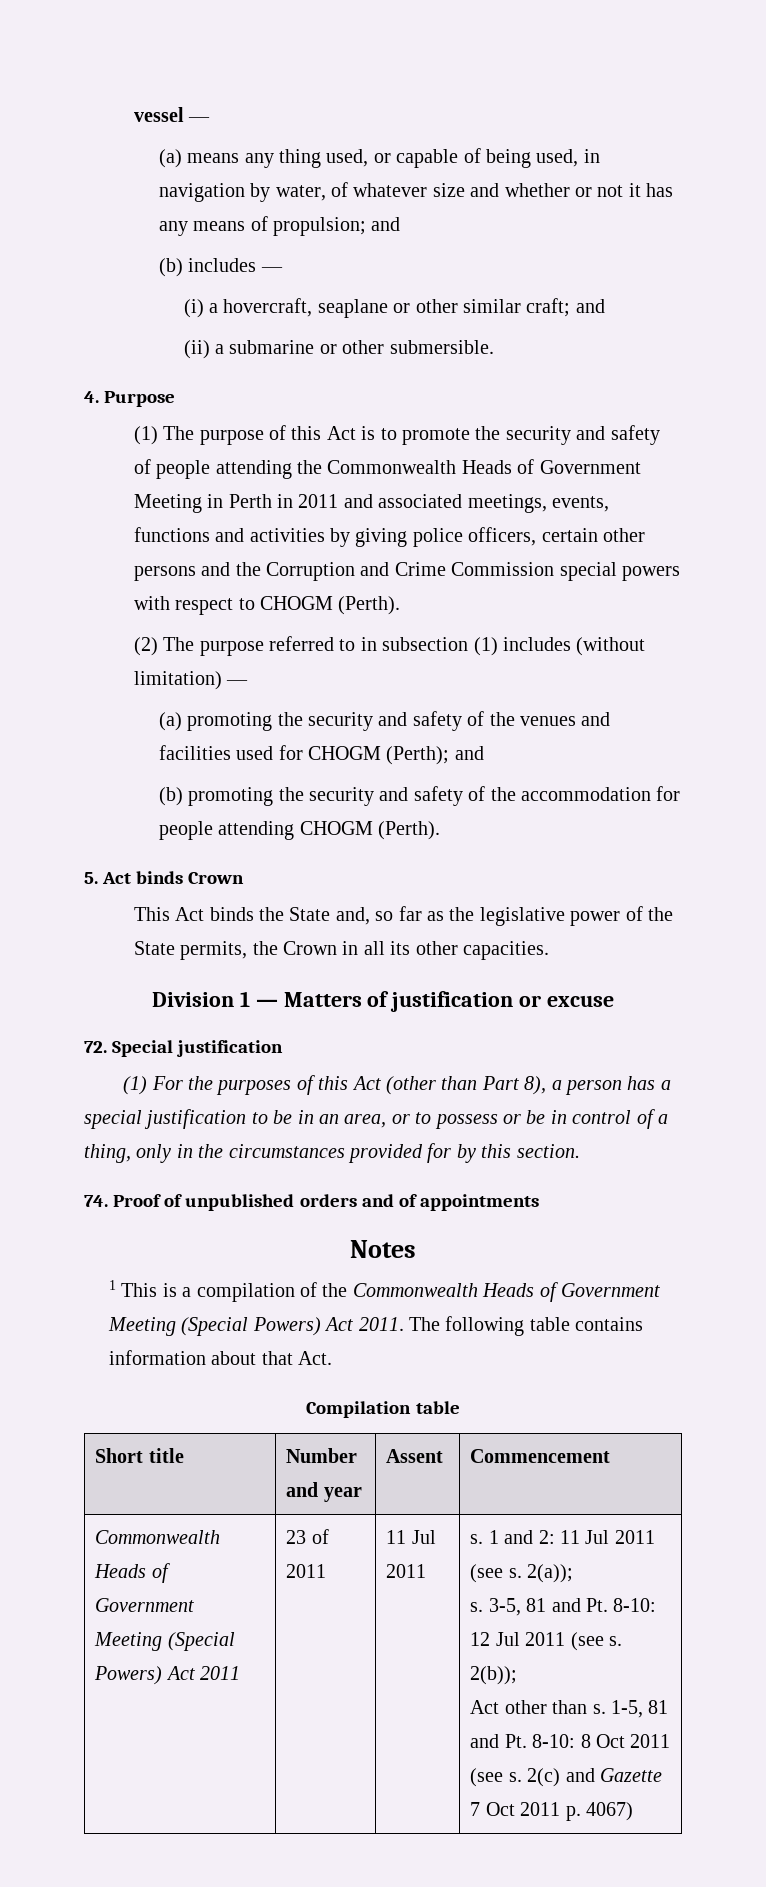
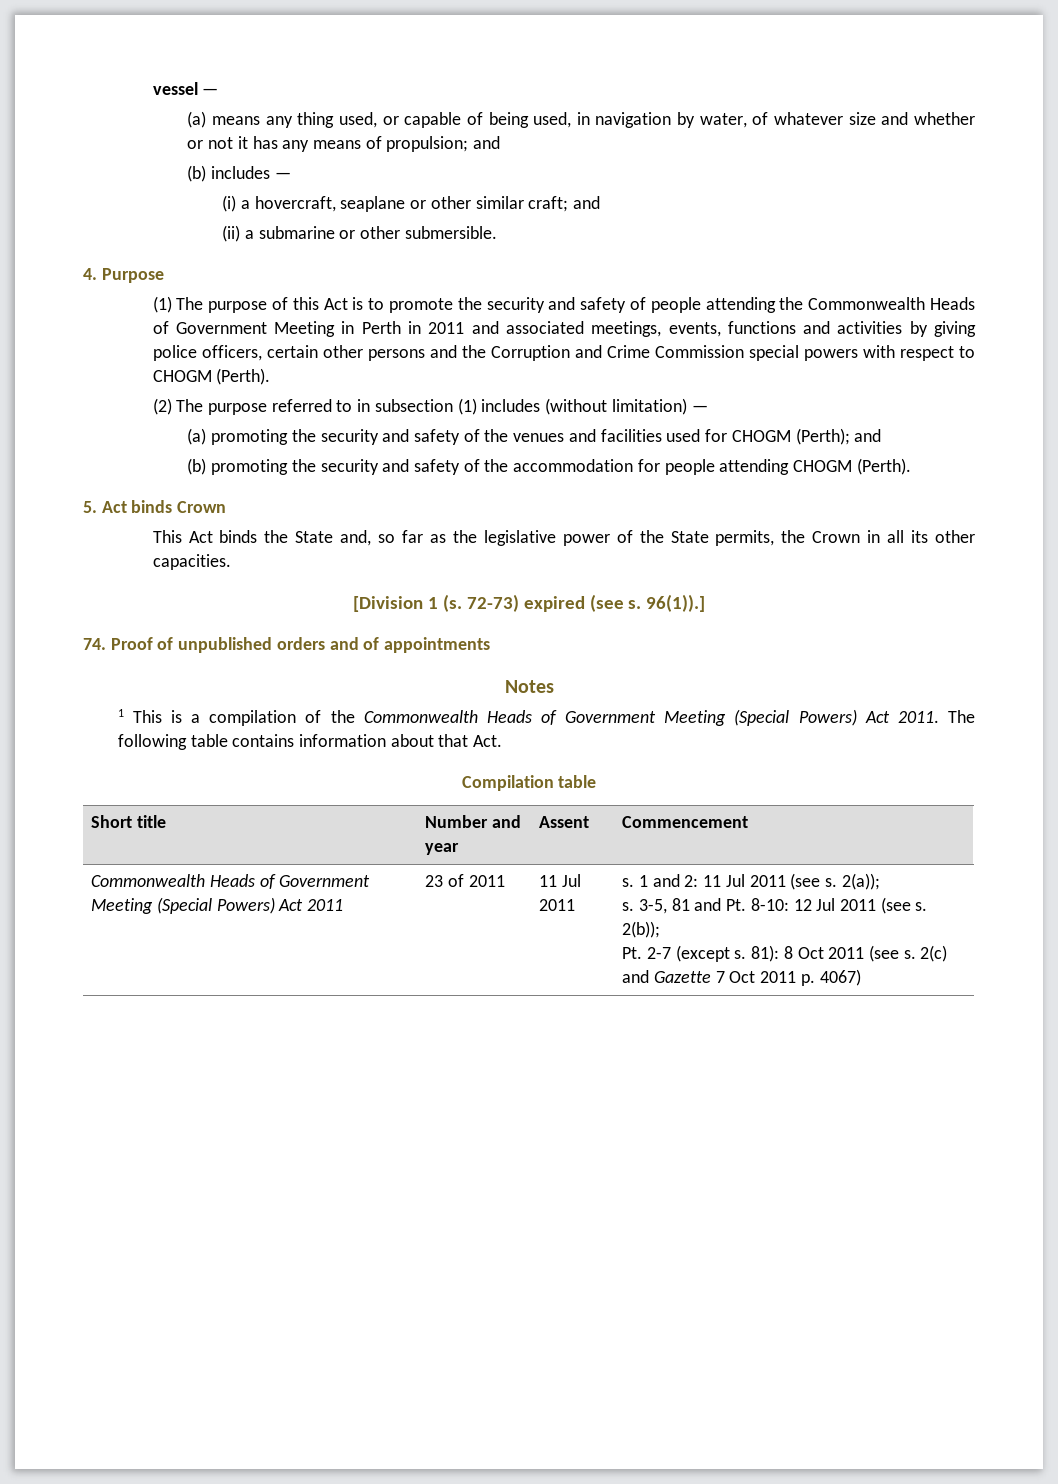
[151,991,615,1012] [84,1040,284,1057] [123,1075,671,1095] [84,1109,668,1129] [84,1143,580,1163] Division 1 — Matters of justification or excuse // 72. Special justification // (1) For the purposes of this Act (other than Part 8), a person has a special justification to be in an area, or to possess or be in control of a thing, only in the circumstances provided for by this section. -> [352,594,706,612] [Division 1 (s. 72-73) expired (see s. 96(1)).]
[470,1700,669,1718] [470,1734,576,1748] Act other than s. 1-5, 81 and Pt. 8-10: -> [622,945,780,962] Pt. 2-7 (except s. 81):

